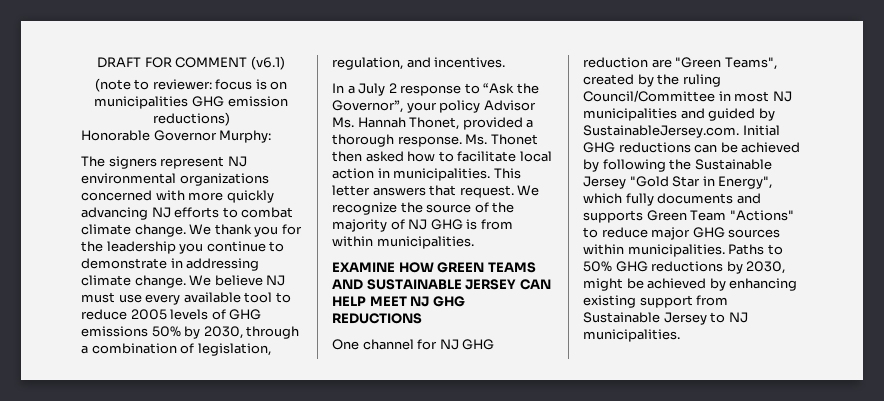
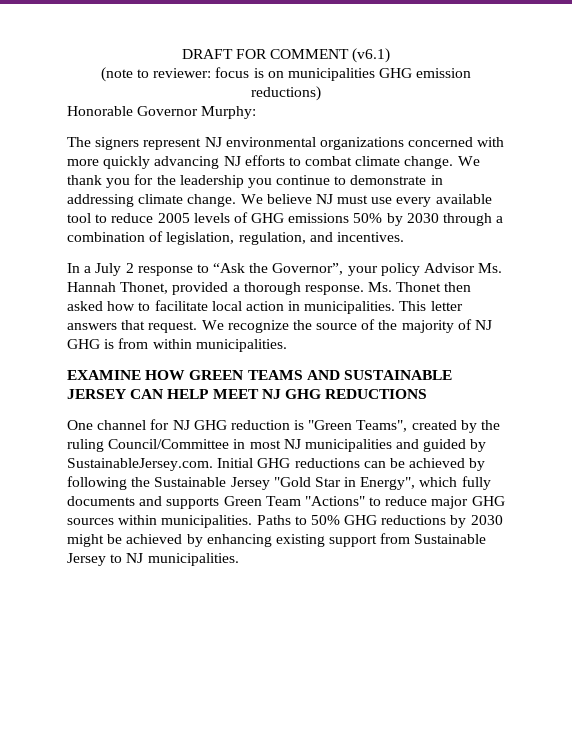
[203,326,243,339] 2030, -> [406,213,439,223] 2030
[651,59,672,68] are -> [294,420,305,430] is
[746,261,786,274] 2030, -> [470,515,503,525] 2030

